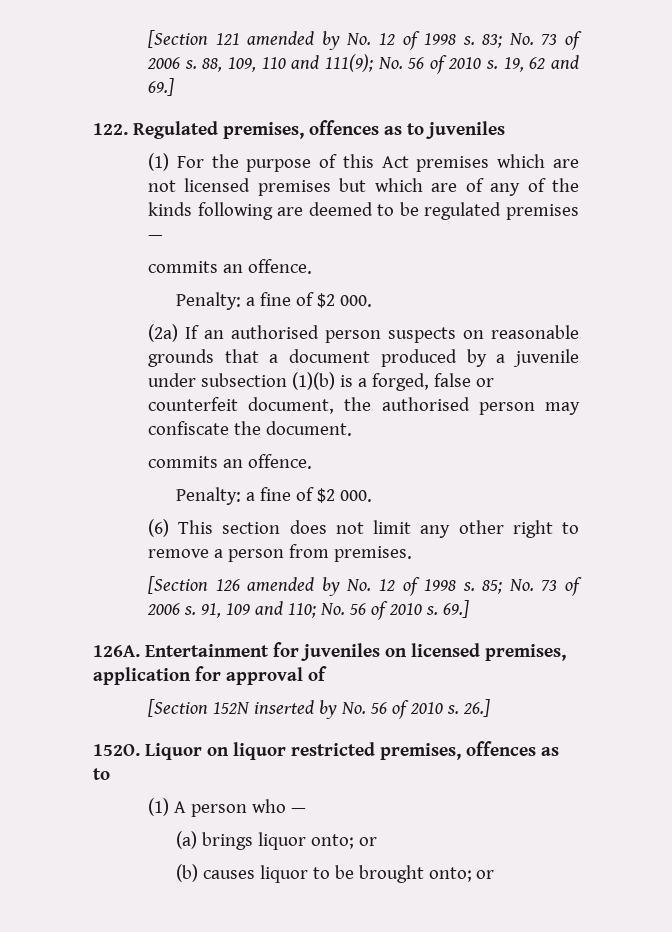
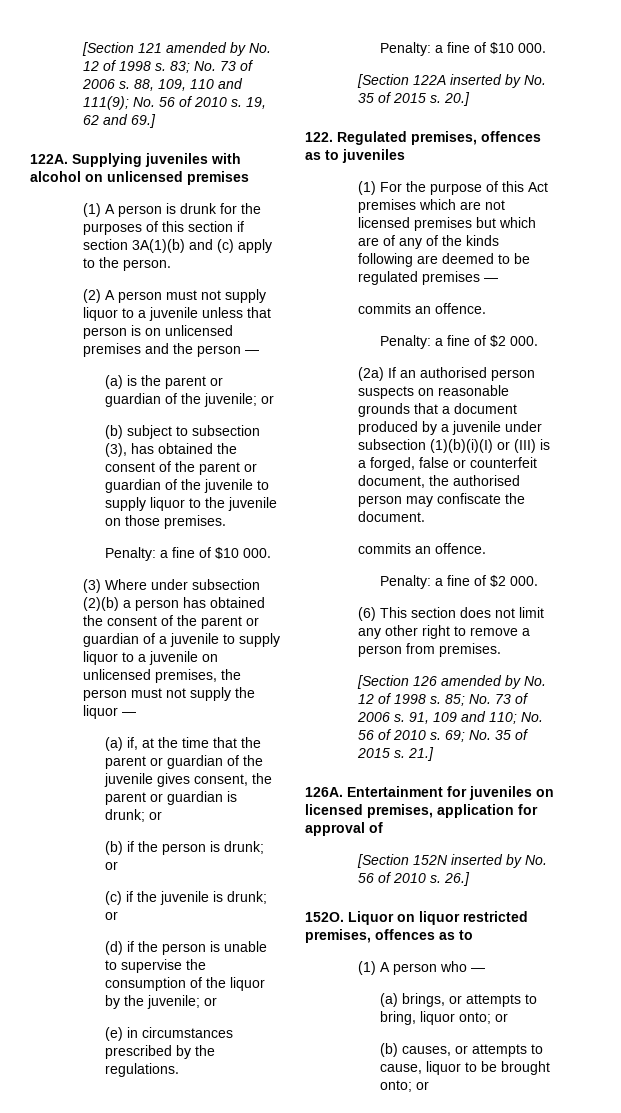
(175, 87) none -> [30,153,241,167] [30,171,249,185] [82,203,261,217] [82,221,244,235] [82,239,272,253] [82,257,171,271] [82,289,266,303] [82,307,271,321] [82,325,233,339] [82,343,259,357] [105,375,223,389] [105,393,274,407] [105,425,260,439] [105,443,237,457] [105,461,257,475] [105,479,269,493] [105,497,277,511] [105,515,226,529] [105,547,271,561] [82,579,260,593] [82,597,265,611] [82,615,259,629] [82,633,280,647] [82,651,218,665] [82,669,241,683] [82,687,255,701] [82,705,136,719] [105,737,261,751] [105,755,263,769] [104,773,272,787] [105,791,237,805] [105,809,162,822] [105,841,264,855] [105,861,118,870] [105,891,267,905] [105,911,118,920] [105,941,267,955] [105,959,206,973] [105,977,265,991] [105,995,217,1009] [105,1027,233,1041] [105,1045,215,1059] [105,1063,179,1077] [380,42,546,56] [356,74,546,88] [357,92,470,106] // 122A. Supplying juveniles with alcohol on unlicensed premises // (1) A person is drunk for the purposes of this section if section 3A(1)(b) and (c) apply to the person. // (2) A person must not supply liquor to a juvenile unless that person is on unlicensed premises and the person — // (a) is the parent or guardian of the juvenile; or // (b) subject to subsection (3), has obtained the consent of the parent or guardian of the juvenile to supply liquor to the juvenile on those premises. // Penalty: a fine of $10 000. // (3) Where under subsection (2)(b) a person has obtained the consent of the parent or guardian of a juvenile to supply liquor to a juvenile on unlicensed premises, the person must not supply the liquor — // (a) if, at the time that the parent or guardian of the juvenile gives consent, the parent or guardian is drunk; or // (b) if the person is drunk; or // (c) if the juvenile is drunk; or // (d) if the person is unable to supervise the consumption of the liquor by the juvenile; or // (e) in circumstances prescribed by the regulations. // Penalty: a fine of $10 000. // [Section 122A inserted by No. 35 of 2015 s. 20.]
[292,372,336,390] (1)(b) -> [429,439,536,453] (1)(b)(i)(I) or (III)
[442,600,469,618] 69.] -> [444,729,529,742] [356,747,434,761] 69; No. 35 of 2015 s. 21.]
[201,832,253,850] brings -> [402,993,537,1007] [380,1011,416,1025] brings, or attempts to bring,
[202,870,255,879] causes -> [402,1044,543,1057] [380,1064,422,1074] causes, or attempts to cause,

